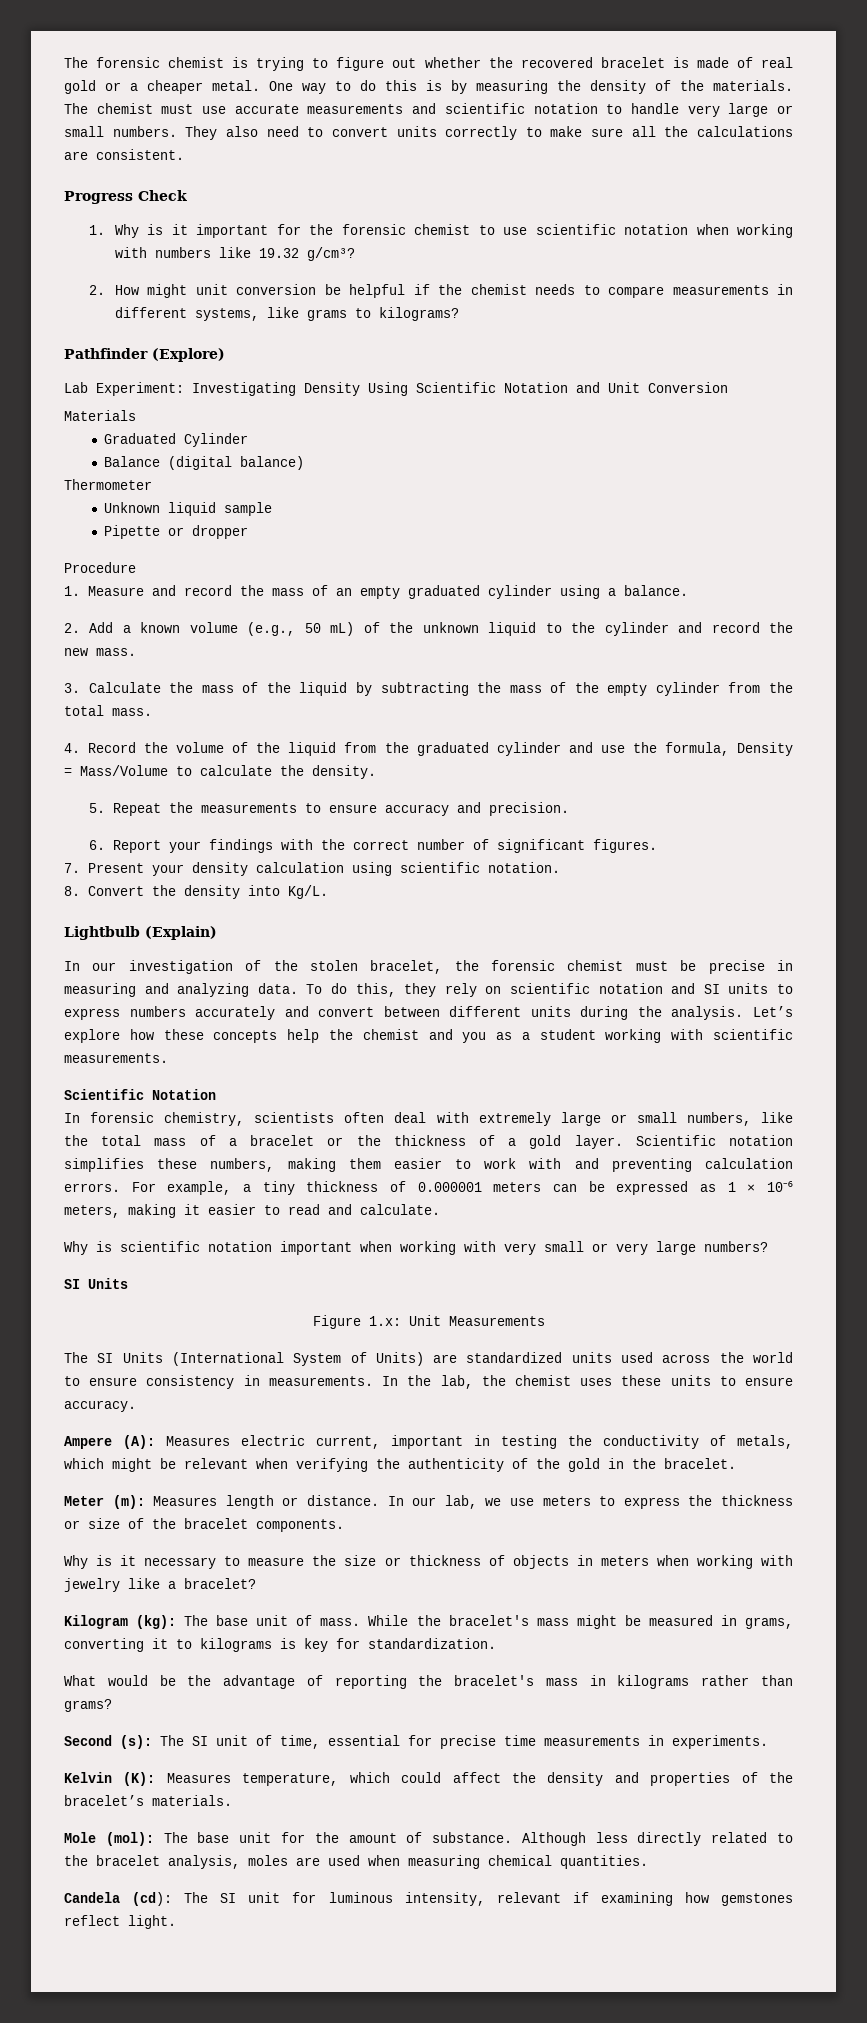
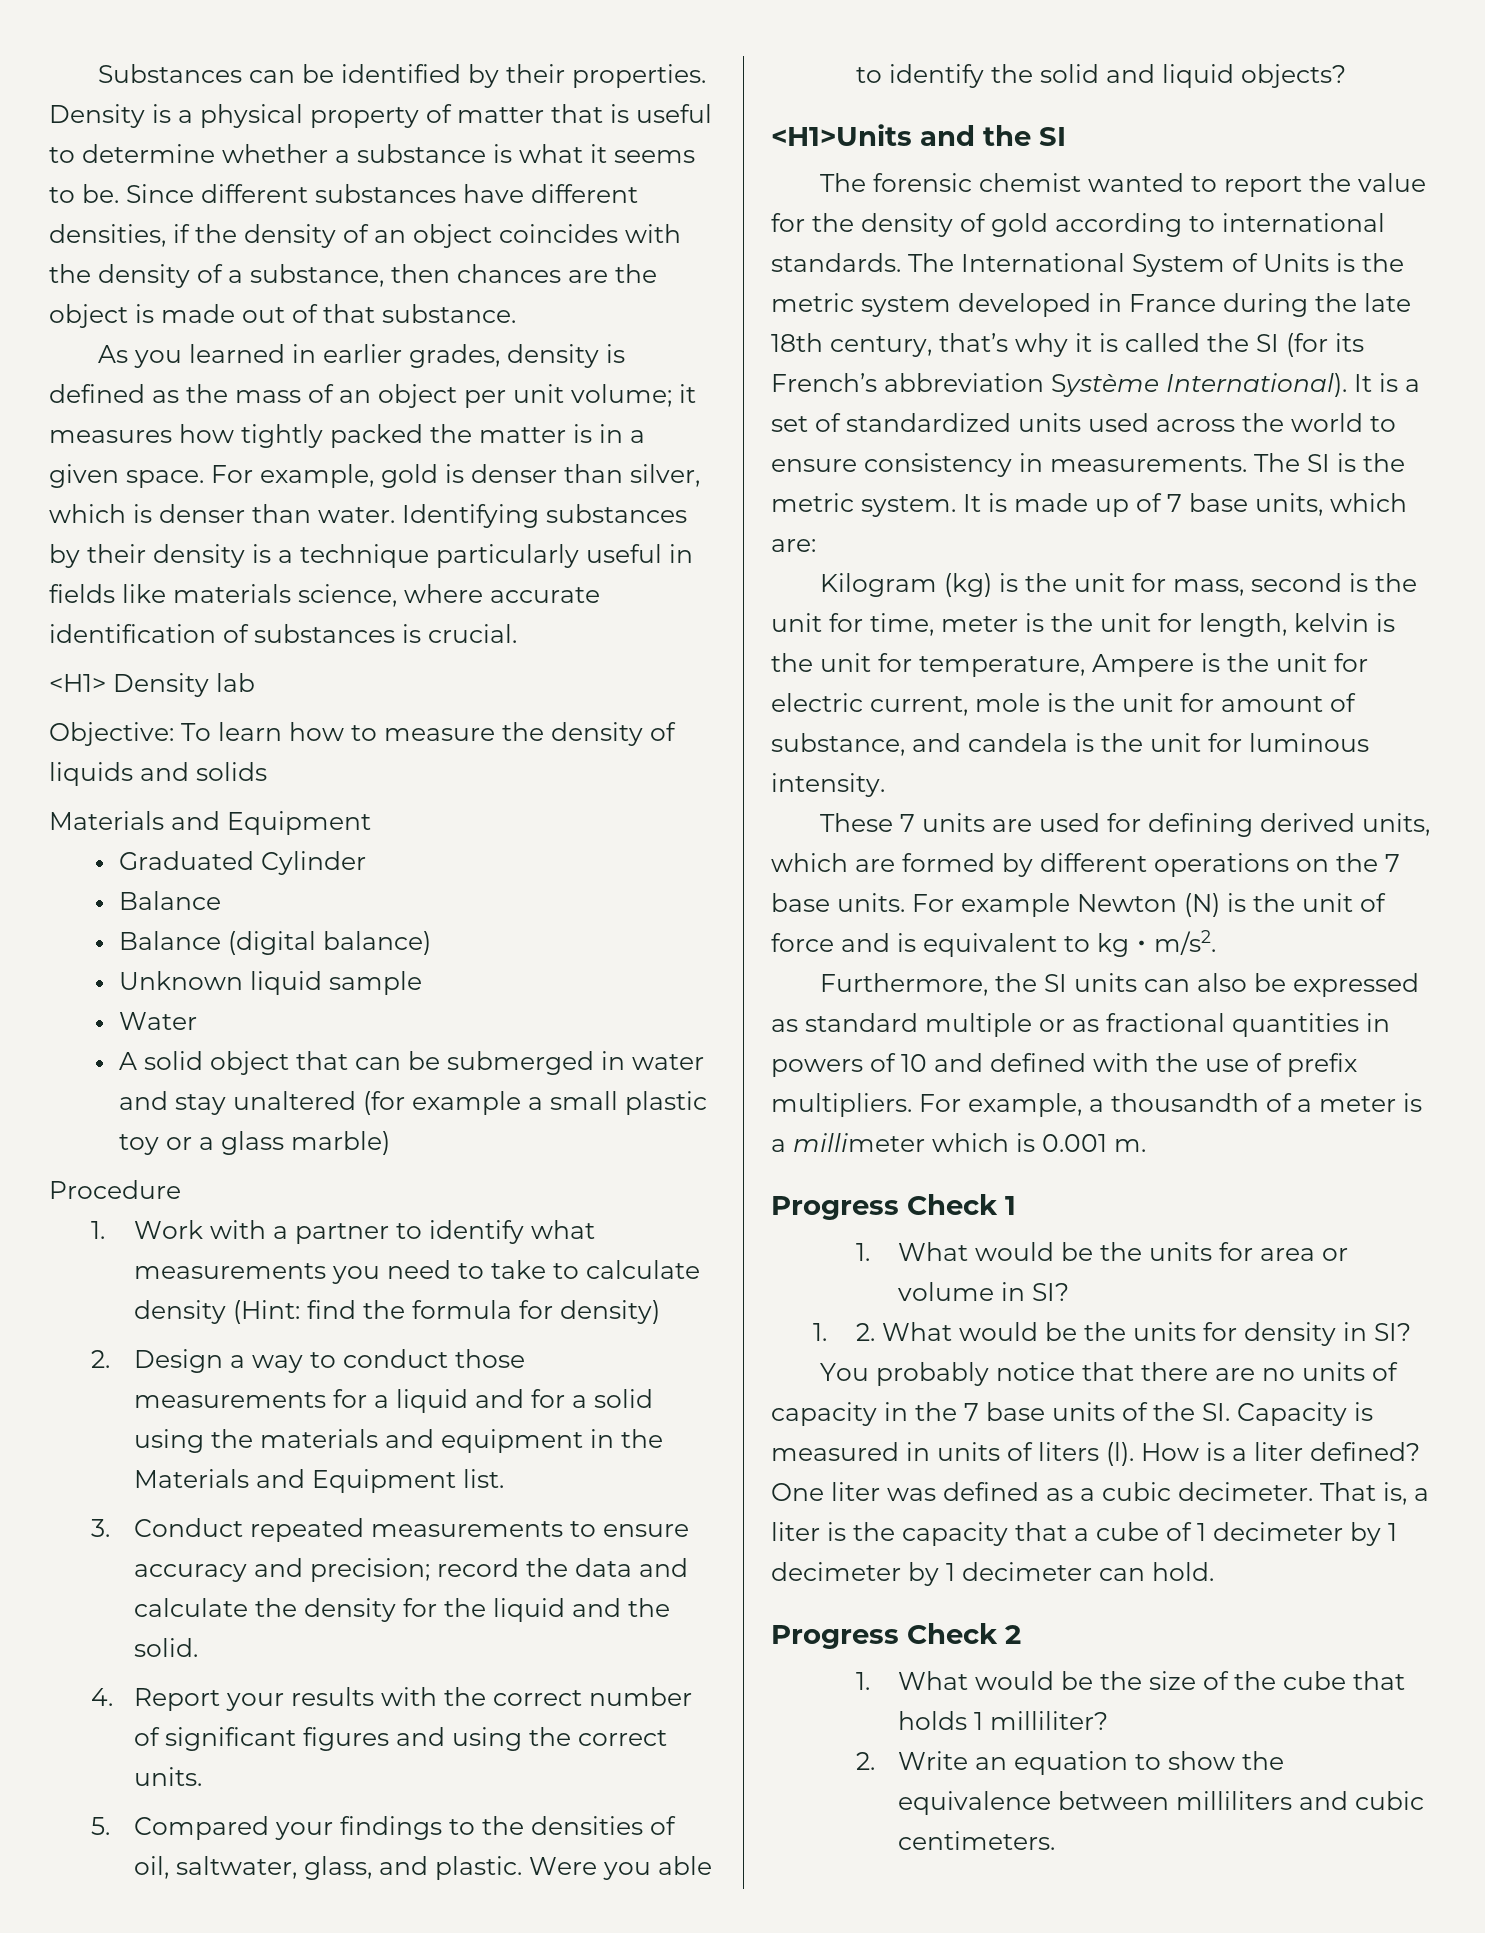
[64,57,794,71] [64,80,793,94] [64,103,794,117] [64,126,793,140] [64,149,184,160] [64,190,187,204] [89,224,794,238] [114,247,355,261] [89,284,794,298] [114,307,459,321] [64,348,225,362] [64,382,728,396] [64,410,136,421] The forensic chemist is trying to figure out whether the recovered bracelet is made of real gold or a cheaper metal. One way to do this is by measuring the density of the materials. The chemist must use accurate measurements and scientific notation to handle very large or small numbers. They also need to convert units correctly to make sure all the calculations are consistent. // Progress Check // 1. Why is it important for the forensic chemist to use scientific notation when working with numbers like 19.32 g/cm³? // 2. How might unit conversion be helpful if the chemist needs to compare measurements in different systems, like grams to kilograms? // Pathfinder (Explore) // Lab Experiment: Investigating Density Using Scientific Notation and Unit Conversion // Materials -> [98,64,707,88] [49,104,712,128] [49,144,695,163] [49,184,638,203] [49,224,681,248] [49,264,657,288] [49,304,516,328] [98,344,626,368] [49,384,696,408] [49,424,645,448] [49,464,700,488] [49,504,687,528] [49,544,693,568] [49,584,600,607] [49,624,517,643] [49,673,255,697] [49,722,676,746] [49,762,267,786] [49,811,371,835] Substances can be identified by their properties. Density is a physical property of matter that is useful to determine whether a substance is what it seems to be. Since different substances have different densities, if the density of an object coincides with the density of a substance, then chances are the object is made out of that substance. // As you learned in earlier grades, density is defined as the mass of an object per unit volume; it measures how tightly packed the matter is in a given space. For example, gold is denser than silver, which is denser than water. Identifying substances by their density is a technique particularly useful in fields like materials science, where accurate identification of substances is crucial. // <H1> Density lab // Objective: To learn how to measure the density of liquids and solids // Materials and Equipment
(161, 461) none -> [118,931,221,950] // Balance
[64,479,152,490] // Thermometer -> (431, 943) none
[104,525,249,539] [64,562,136,573] [64,585,688,599] [64,622,794,636] [64,648,136,656] [64,682,793,696] [64,705,152,716] [64,742,794,756] [64,765,376,779] [89,802,194,816] Pipette or dropper // Procedure // 1. Measure and record the mass of an empty graduated cylinder using a balance. // 2. Add a known volume (e.g., 50 mL) of the unknown liquid to the cylinder and record the new mass. // 3. Calculate the mass of the liquid by subtracting the mass of the empty cylinder from the total mass. // 4. Record the volume of the liquid from the graduated cylinder and use the formula, Density = Mass/Volume to calculate the density. // 5. Repeat the -> [118,1012,197,1030] [118,1051,704,1075] [118,1091,707,1115] [118,1131,390,1155] [49,1180,181,1199] [91,1220,595,1244] [133,1260,700,1284] [133,1300,660,1324] [91,1349,525,1373] [133,1389,653,1413] [133,1429,663,1453] [133,1469,504,1493] [91,1518,364,1542] Water // A solid object that can be submerged in water and stay unaltered (for example a small plastic toy or a glass marble) // Procedure // 1. Work with a partner to identify what measurements you need to take to calculate density (Hint: find the formula for density) // 2. Design a way to conduct those measurements for a liquid and for a solid using the materials and equipment in the Materials and Equipment list. // 3. Conduct repeated
[489,802,570,816] [89,840,106,850] precision. // 6. -> [309,1558,688,1582] [133,1598,670,1622] [133,1638,198,1657] [91,1688,114,1706] precision; record the data and calculate the density for the liquid and the solid. // 4.
[209,839,274,853] findings -> [290,1687,374,1706] results
[593,839,658,853] [64,862,560,876] [64,885,328,899] [64,926,217,940] [64,960,793,974] [64,983,794,997] [64,1006,793,1020] [64,1029,794,1043] [64,1053,168,1063] [64,1089,216,1100] [64,1112,793,1126] [64,1135,793,1149] [64,1158,793,1172] [64,1181,793,1195] [64,1204,440,1218] [64,1241,768,1255] [64,1278,128,1289] [312,1315,545,1329] [64,1352,458,1366] figures. // 7. Present your density calculation using scientific notation. // 8. Convert the density into Kg/L. // Lightbulb (Explain) // In our investigation of the stolen bracelet, the forensic chemist must be precise in measuring and analyzing data. To do this, they rely on scientific notation and SI units to express numbers accurately and convert between different units during the analysis. Let’s explore how these concepts help the chemist and you as a student working with scientific measurements. // Scientific Notation // In forensic chemistry, scientists often deal with extremely large or small numbers, like the total mass of a bracelet or the thickness of a gold layer. Scientific notation simplifies these numbers, making them easier to work with and preventing calculation errors. For example, a tiny thickness of 0.000001 meters can be expressed as 1 × 10⁻⁶ meters, making it easier to read and calculate. // Why is scientific notation important when working with very small or very large numbers? // SI Units // Figure 1.x: Unit Measurements // The SI Units (International System of Units) are -> [302,1727,667,1751] [133,1767,202,1786] [91,1816,676,1840] [133,1856,712,1880] [855,64,1346,88] [771,124,1066,146] [820,173,1427,197] [771,213,1385,237] [771,253,1404,277] [771,293,1411,317] [771,333,1364,357] [771,373,1420,397] [771,413,841,432] figures and using the correct units. // 5. Compared your findings to the densities of oil, saltwater, glass, and plastic. Were you able to identify the solid and liquid objects? // <H1>Units and the SI // The forensic chemist wanted to report the value for the density of gold according to international standards. The International System of Units is the metric system developed in France during the late 18th century, that’s why it is called the SI (for its French’s abbreviation Système International). It is a set of
[382,1375,793,1389] [64,1400,136,1412] [64,1435,793,1449] [64,1458,736,1472] [64,1495,794,1509] [64,1518,344,1532] [64,1555,793,1569] [64,1578,256,1592] [64,1615,794,1629] [64,1638,496,1652] [64,1675,793,1689] [64,1699,112,1712] [64,1735,768,1749] [64,1772,793,1786] [64,1795,232,1806] [64,1832,794,1846] [64,1855,648,1869] [64,1892,794,1906] [64,1915,176,1929] In the lab, the chemist uses these units to ensure accuracy. // Ampere (A): Measures electric current, important in testing the conductivity of metals, which might be relevant when verifying the authenticity of the gold in the bracelet. // Meter (m): Measures length or distance. In our lab, we use meters to express the thickness or size of the bracelet components. // Why is it necessary to measure the size or thickness of objects in meters when working with jewelry like a bracelet? // Kilogram (kg): The base unit of mass. While the bracelet's mass might be measured in grams, converting it to kilograms is key for standardization. // What would be the advantage of reporting the bracelet's mass in kilograms rather than grams? // Second (s): The SI unit of time, essential for precise time measurements in experiments. // Kelvin (K): Measures temperature, which could affect the density and properties of the bracelet’s materials. // Mole (mol): The base unit for the amount of substance. Although less directly related to the bracelet analysis, moles are used when measuring chemical quantities. // Candela (cd): The SI unit for luminous intensity, relevant if examining how gemstones reflect light. -> [1254,453,1405,472] [771,493,1407,517] [771,539,816,552] [820,573,1418,597] [771,613,1395,637] [771,653,1368,677] [771,693,1356,716] [771,733,1369,756] [771,773,885,797] [820,813,1431,837] [771,853,1400,877] [771,893,1386,917] [771,930,1216,957] [820,973,1420,997] [771,1013,1390,1037] [771,1053,1357,1077] [771,1093,1422,1117] [771,1133,1146,1152] [771,1194,1016,1220] [855,1242,1348,1261] [897,1282,1069,1301] [813,1322,1411,1346] [820,1362,1399,1386] [771,1402,1373,1426] [771,1442,1420,1466] [771,1482,1429,1505] [771,1522,1397,1546] [771,1562,1214,1586] [771,1623,1021,1649] [855,1671,1405,1690] [897,1711,1108,1730] [855,1751,1284,1775] [897,1791,1424,1815] [897,1831,1055,1850] The SI is the metric system. It is made up of 7 base units, which are: // Kilogram (kg) is the unit for mass, second is the unit for time, meter is the unit for length, kelvin is the unit for temperature, Ampere is the unit for electric current, mole is the unit for amount of substance, and candela is the unit for luminous intensity. // These 7 units are used for defining derived units, which are formed by different operations on the 7 base units. For example Newton (N) is the unit of force and is equivalent to kg・m/s2. // Furthermore, the SI units can also be expressed as standard multiple or as fractional quantities in powers of 10 and defined with the use of prefix multipliers. For example, a thousandth of a meter is a millimeter which is 0.001 m. // Progress Check 1 // 1. What would be the units for area or volume in SI? // 1. 2. What would be the units for density in SI? // You probably notice that there are no units of capacity in the 7 base units of the SI. Capacity is measured in units of liters (l). How is a liter defined? One liter was defined as a cubic decimeter. That is, a liter is the capacity that a cube of 1 decimeter by 1 decimeter by 1 decimeter can hold. // Progress Check 2 // 1. What would be the size of the cube that holds 1 milliliter? // 2. Write an equation to show the equivalence between milliliters and cubic centimeters.

